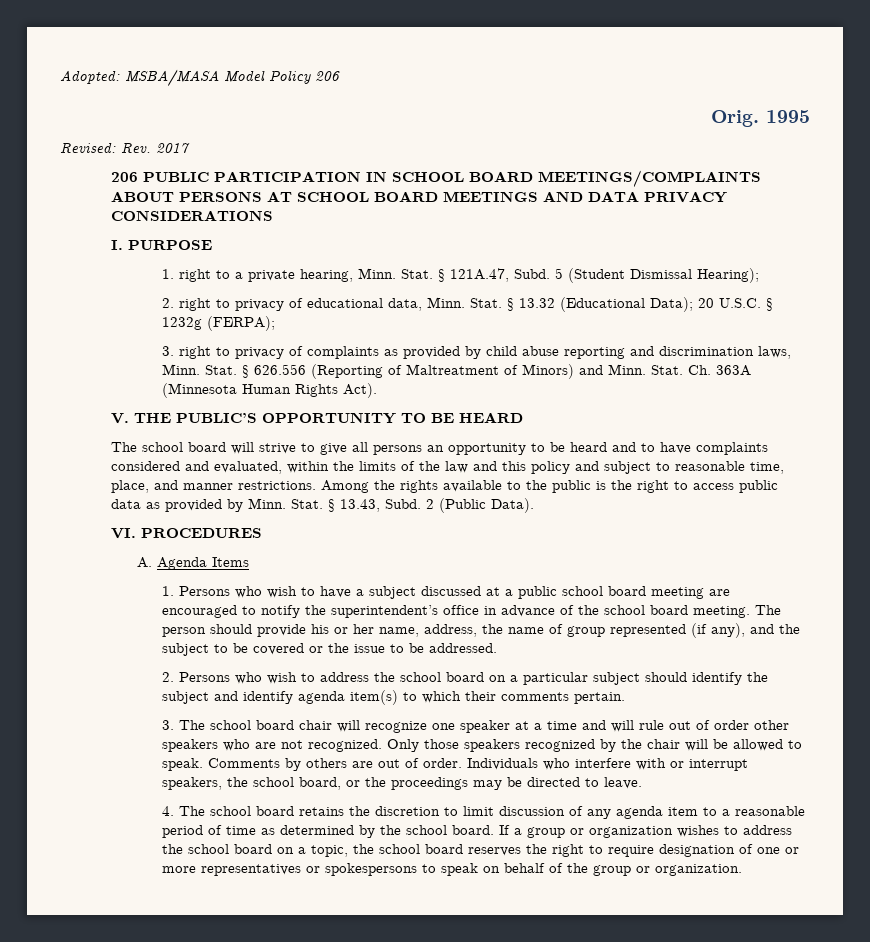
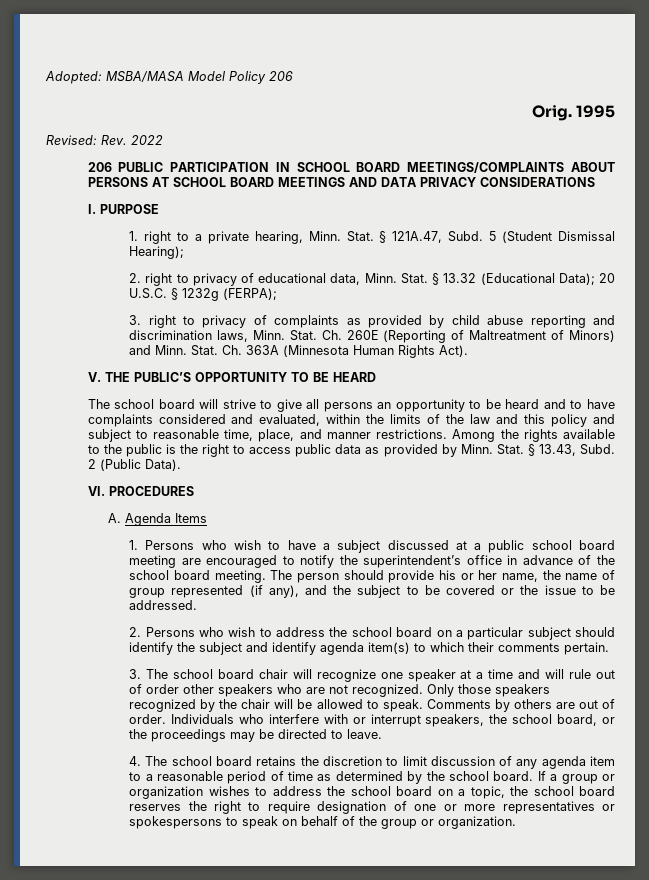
[156,143,190,153] 2017 -> [131,135,163,145] 2022
[242,364,307,378] § 626.556 -> [321,330,379,340] Ch. 260E
[424,624,478,637] address, -> (538, 577) none

